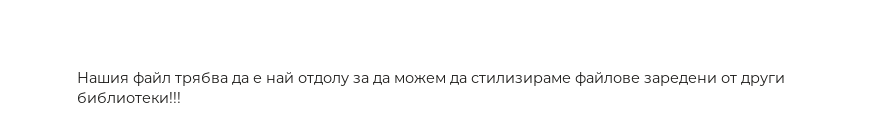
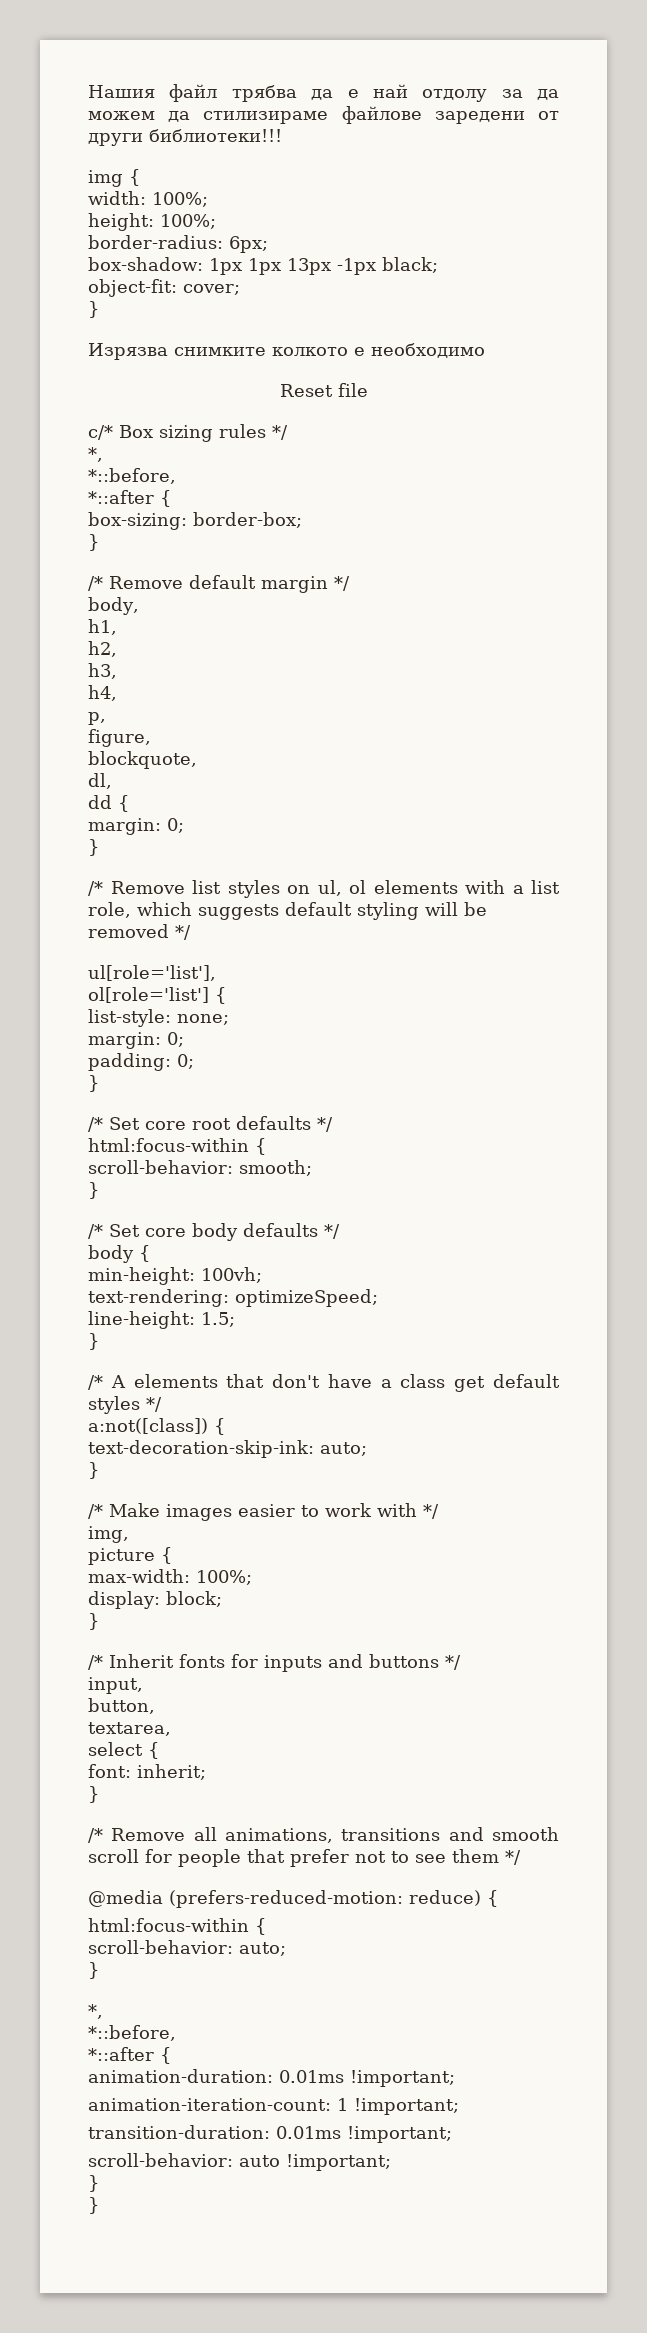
(181, 97) none -> [88,169,140,187] [88,191,208,207] [88,213,216,231] [88,235,268,253] [88,257,438,275] [88,279,240,297] [88,301,99,318] [88,343,485,360] [279,383,368,397] [88,424,288,442] [88,447,103,462] [88,468,176,484] [88,490,171,507] [88,512,302,530] [88,534,99,551] [88,575,350,593] [88,597,139,615] [88,619,117,635] [88,641,117,657] [88,663,117,679] [88,685,117,701] [88,712,106,725] [88,729,151,747] [88,751,197,769] [88,773,112,789] [88,795,129,812] [88,818,184,835] [88,839,99,856] [88,880,560,898] [88,902,487,920] [88,924,191,940] [88,965,216,981] [88,987,226,1004] [88,1009,229,1027] [88,1032,184,1049] [88,1053,194,1071] [88,1075,99,1092] [88,1116,333,1132] [88,1138,266,1155] [88,1160,312,1176] [88,1182,99,1199] [88,1223,340,1241] [88,1245,150,1263] [88,1267,262,1285] [88,1289,378,1307] [88,1311,235,1329] [88,1333,99,1350] [88,1374,560,1392] [88,1396,162,1414] [88,1418,225,1435] [88,1440,367,1458] [88,1462,99,1479] [88,1503,439,1521] [88,1526,129,1543] [88,1547,172,1565] [88,1569,252,1585] [88,1591,222,1609] [88,1613,99,1630] [88,1654,461,1672] [88,1677,143,1694] [88,1698,155,1714] [88,1722,171,1736] [88,1742,159,1759] [88,1764,206,1780] [88,1786,99,1803] [88,1827,559,1843] [88,1849,521,1867] [88,1890,498,1908] [88,1918,266,1935] [88,1940,286,1956] [88,1962,99,1979] [88,2004,103,2019] [88,2025,176,2041] [88,2047,171,2064] [88,2069,455,2087] [88,2098,459,2115] [88,2125,452,2143] [88,2153,391,2171] [88,2175,99,2192] [88,2197,99,2214] // img { // width: 100%; // height: 100%; // border-radius: 6px; // box-shadow: 1px 1px 13px -1px black; // object-fit: cover; // } // Изрязва снимките колкото е необходимо // Reset file // c/* Box sizing rules */ // *, // *::before, // *::after { // box-sizing: border-box; // } // /* Remove default margin */ // body, // h1, // h2, // h3, // h4, // p, // figure, // blockquote, // dl, // dd { // margin: 0; // } // /* Remove list styles on ul, ol elements with a list role, which suggests default styling will be removed */ // ul[role='list'], // ol[role='list'] { // list-style: none; // margin: 0; // padding: 0; // } // /* Set core root defaults */ // html:focus-within { // scroll-behavior: smooth; // } // /* Set core body defaults */ // body { // min-height: 100vh; // text-rendering: optimizeSpeed; // line-height: 1.5; // } // /* A elements that don't have a class get default styles */ // a:not([class]) { // text-decoration-skip-ink: auto; // } // /* Make images easier to work with */ // img, // picture { // max-width: 100%; // display: block; // } // /* Inherit fonts for inputs and buttons */ // input, // button, // textarea, // select { // font: inherit; // } // /* Remove all animations, transitions and smooth scroll for people that prefer not to see them */ // @media (prefers-reduced-motion: reduce) { // html:focus-within { // scroll-behavior: auto; // } // *, // *::before, // *::after { // animation-duration: 0.01ms !important; // animation-iteration-count: 1 !important; // transition-duration: 0.01ms !important; // scroll-behavior: auto !important; // } // }

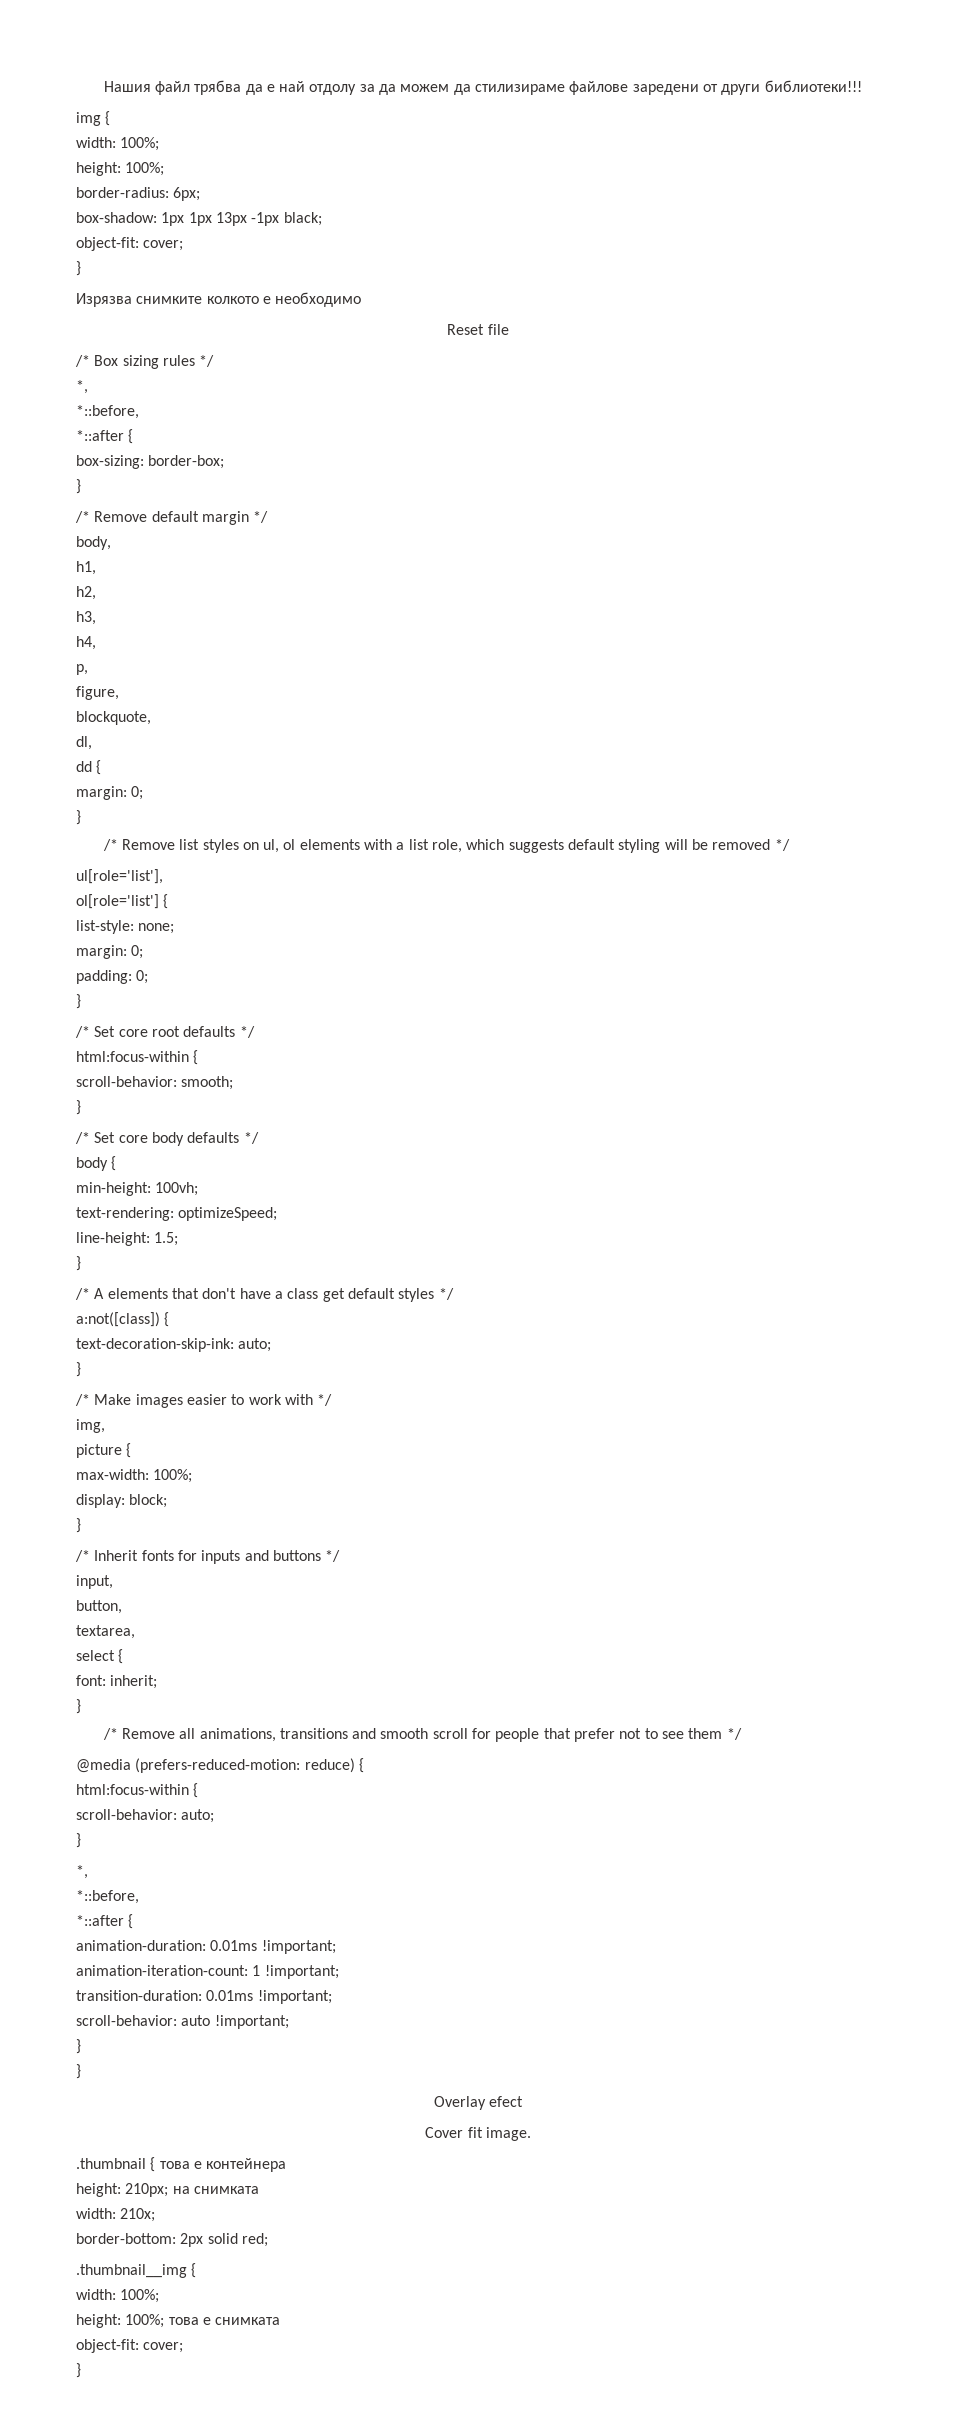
[88,425,113,440] c/* -> [75,355,90,367] /*
(99, 2205) none -> [433,2096,524,2110] [425,2127,531,2141] [76,2157,287,2172] [76,2183,259,2197] [76,2208,156,2222] [76,2233,268,2247] [76,2263,197,2278] [76,2289,160,2303] [76,2314,281,2328] [76,2339,184,2353] [76,2363,81,2378] // Overlay efect // Cover fit image. // .thumbnail { това е контейнера // height: 210px; на снимката // width: 210x; // border-bottom: 2px solid red; // .thumbnail__img { // width: 100%; // height: 100%; това е снимката // object-fit: cover; // }

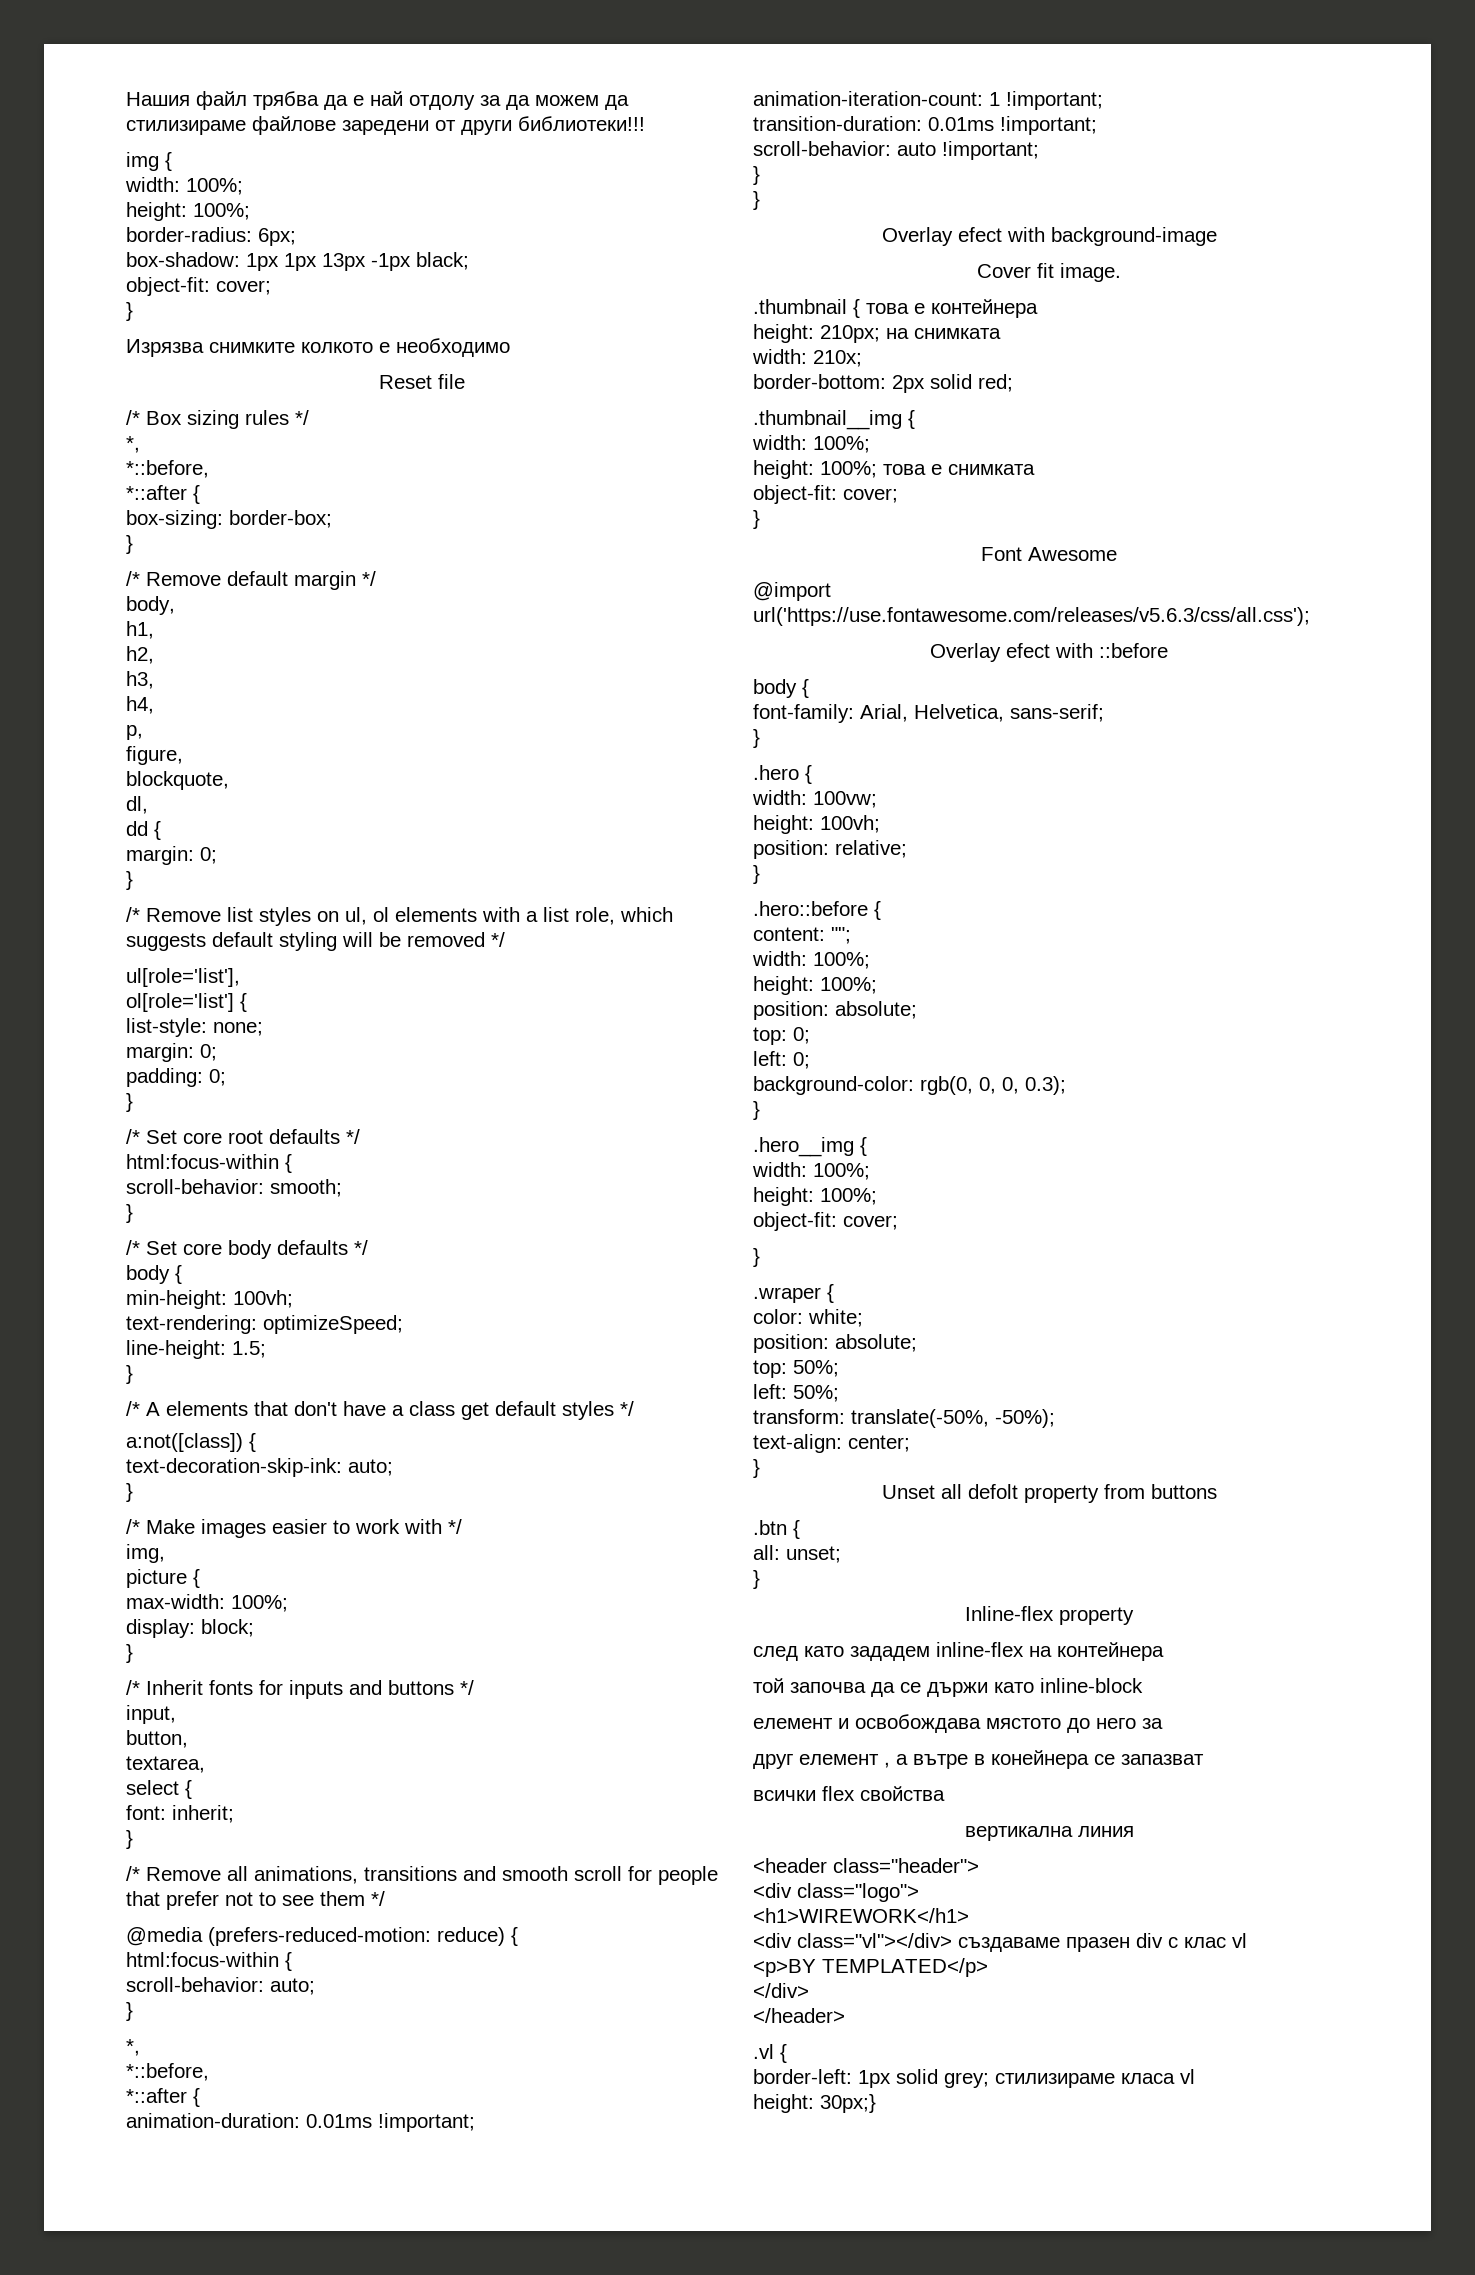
(524, 2101) none -> [1006,227,1217,246] with background-image
(81, 2370) none -> [981,547,1117,561] [753,582,831,601] [753,607,1310,626] [930,643,1168,662] [753,679,809,698] [753,704,1104,723] [753,729,760,748] [753,765,812,784] [752,790,877,808] [753,815,880,834] [753,840,907,859] [753,865,760,884] [753,901,881,920] [753,927,851,944] [752,951,870,969] [753,976,877,995] [753,1001,917,1020] [753,1027,810,1045] [753,1051,810,1069] [753,1076,1066,1095] [753,1101,760,1120] [753,1137,867,1157] [752,1162,870,1180] [753,1187,877,1206] [753,1212,898,1231] [753,1248,760,1267] [753,1284,834,1303] [753,1309,863,1327] [753,1334,917,1353] [753,1360,839,1378] [753,1384,839,1402] [753,1409,1055,1428] [753,1434,910,1453] [753,1459,760,1478] [881,1484,1217,1503] [753,1520,800,1539] [753,1545,841,1563] [753,1570,760,1589] [965,1606,1134,1625] [753,1642,1164,1661] [753,1678,1143,1697] [753,1714,1163,1733] [753,1750,1204,1769] [753,1786,945,1801] [964,1826,1134,1841] [753,1858,979,1873] [753,1883,919,1902] [753,1908,969,1923] [753,1933,1247,1952] [753,1958,988,1977] [753,1983,809,1998] [753,2008,845,2023] [753,2044,787,2063] [753,2069,1195,2088] [753,2094,876,2113] // Font Awesome // @import url('https://use.fontawesome.com/releases/v5.6.3/css/all.css'); // Overlay efect with ::before // body { // font-family: Arial, Helvetica, sans-serif; // } // .hero { // width: 100vw; // height: 100vh; // position: relative; // } // .hero::before { // content: ""; // width: 100%; // height: 100%; // position: absolute; // top: 0; // left: 0; // background-color: rgb(0, 0, 0, 0.3); // } // .hero__img { // width: 100%; // height: 100%; // object-fit: cover; // } // .wraper { // color: white; // position: absolute; // top: 50%; // left: 50%; // transform: translate(-50%, -50%); // text-align: center; // } // Unset all defolt property from buttons // .btn { // all: unset; // } // Inline-flex property // след като зададем inline-flex на контейнера // той започва да се държи като inline-block // елемент и освобождава мястото до него за // друг елемент , а вътре в конейнера се запазват // всички flex свойства // вертикална линия // <header class="header"> // <div class="logo"> // <h1>WIREWORK</h1> // <div class="vl"></div> създаваме празен div с клас vl // <p>BY TEMPLATED</p> // </div> // </header> // .vl { // border-left: 1px solid grey; стилизираме класа vl // height: 30px;}

